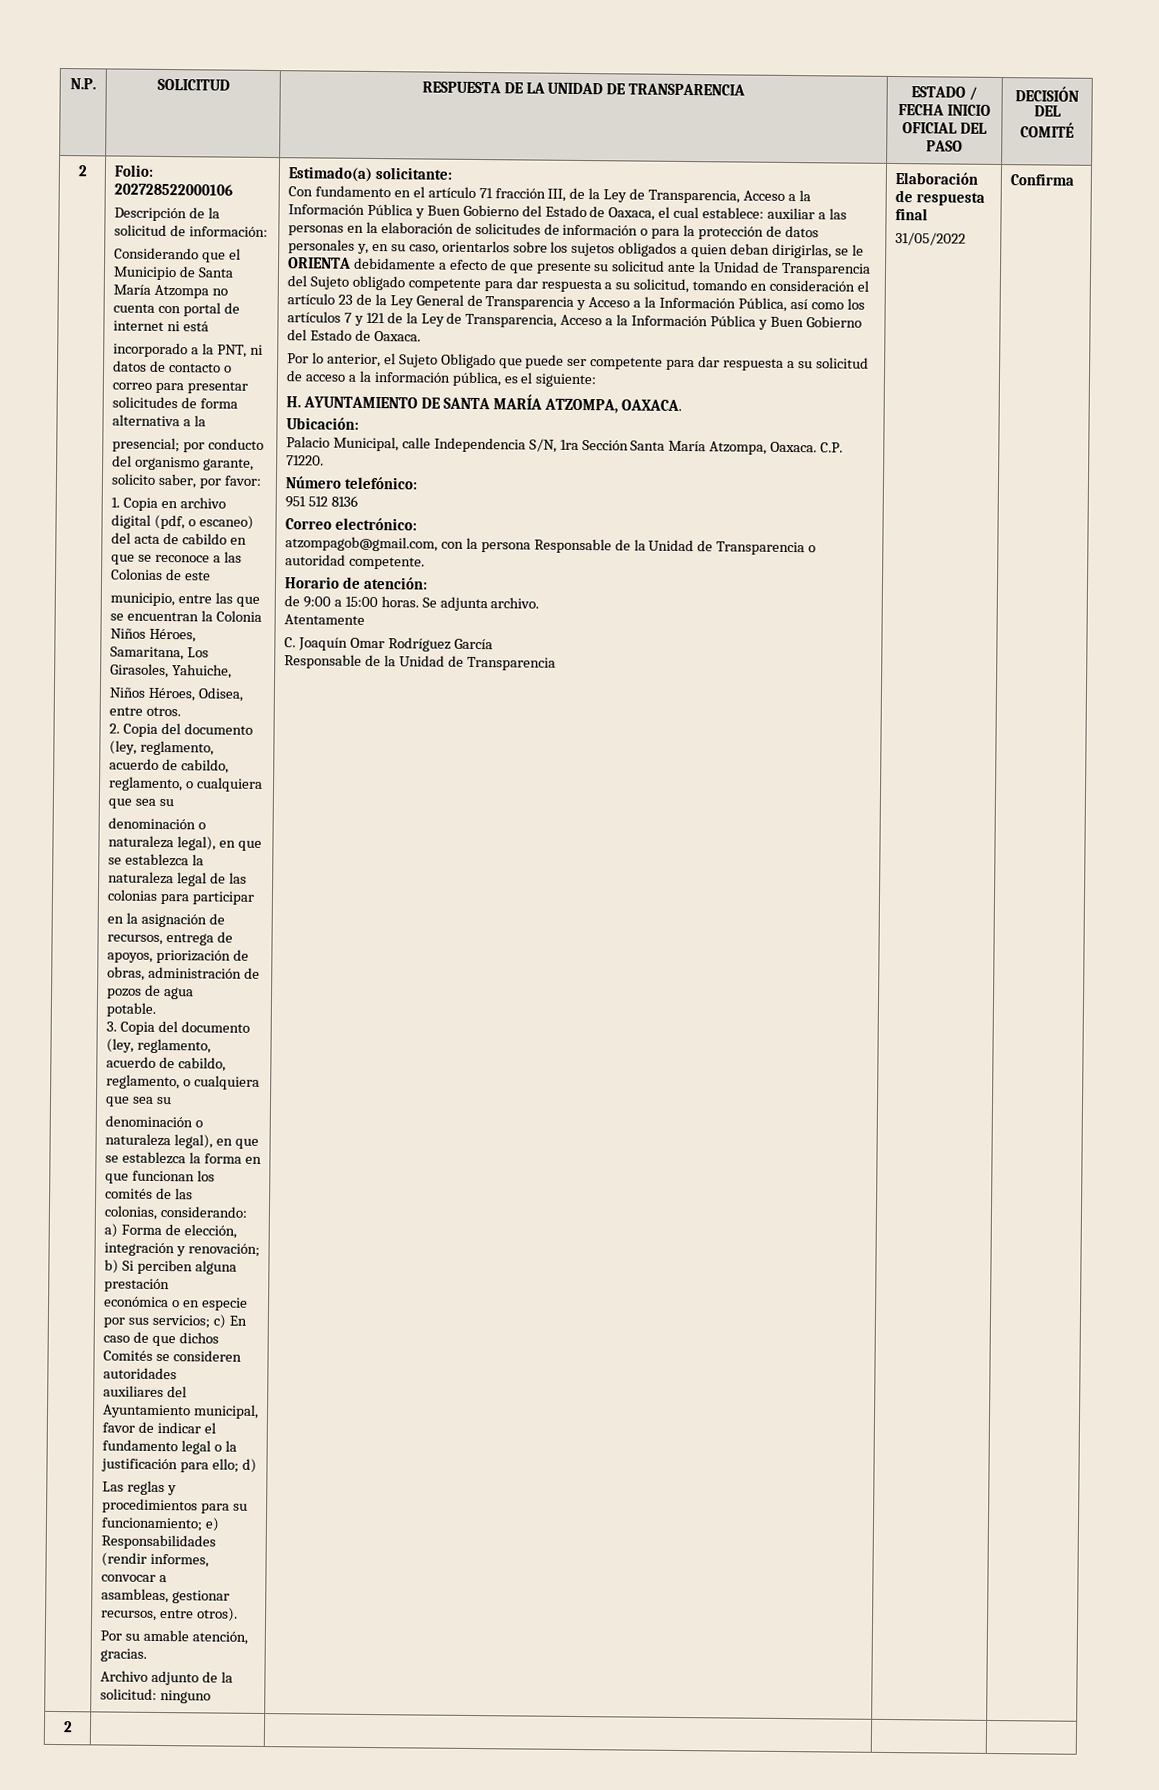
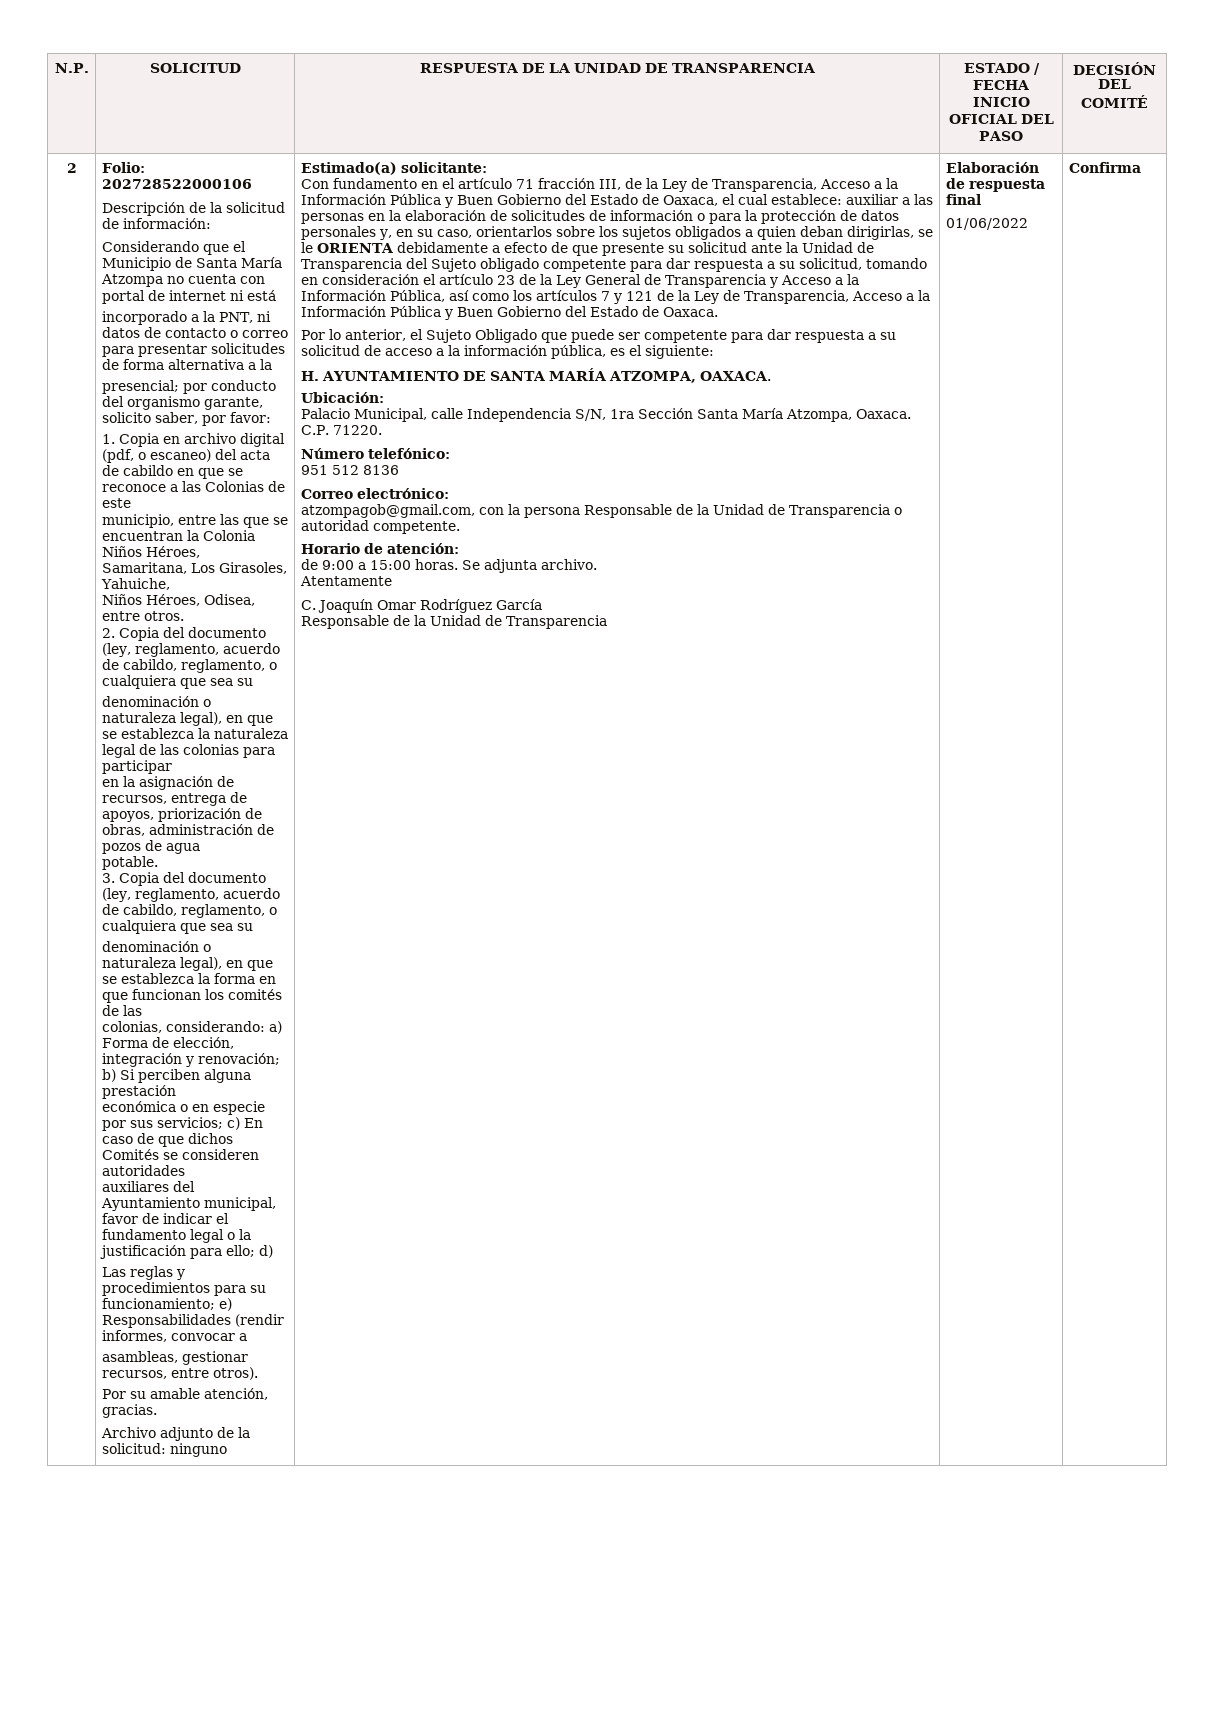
[895,232,967,246] 31/05/2022 -> [945,218,1028,230] 01/06/2022
[62,1721,73,1733] // 2 | | | | -> (1141, 167) none

